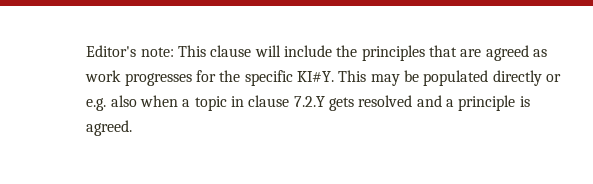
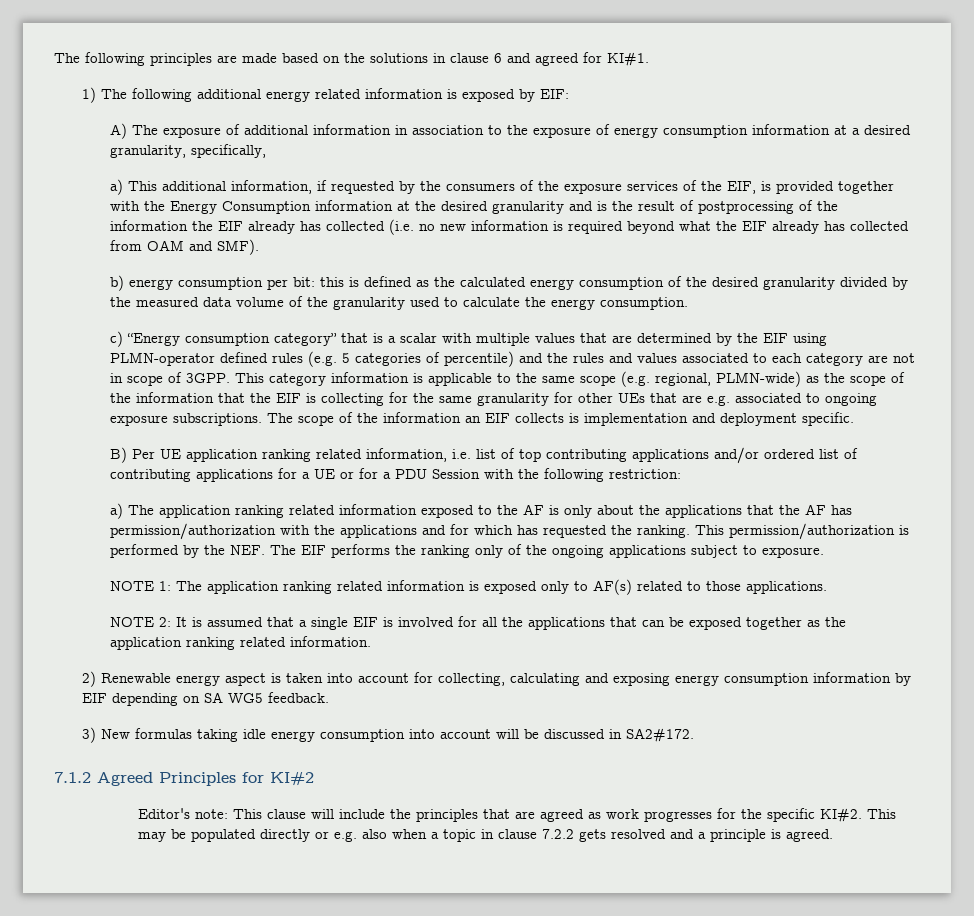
(86, 51) none -> [54,52,649,66] [82,87,570,103] [110,123,912,139] [110,144,267,158] [110,179,895,195] [110,200,839,214] [110,219,910,235] [110,239,260,255] [110,275,909,291] [110,296,689,310] [110,331,828,347] [110,351,916,367] [110,371,906,387] [110,392,878,406] [110,412,855,426] [110,447,859,464] [110,468,682,482] [110,503,853,519] [110,523,910,540] [110,544,825,558] [110,579,828,595] [110,616,847,630] [110,636,372,650] [82,671,912,687] [82,692,330,706] [82,727,695,743] [54,771,314,786] The following principles are made based on the solutions in clause 6 and agreed for KI#1. // 1) The following additional energy related information is exposed by EIF: // A) The exposure of additional information in association to the exposure of energy consumption information at a desired granularity, specifically, // a) This additional information, if requested by the consumers of the exposure services of the EIF, is provided together with the Energy Consumption information at the desired granularity and is the result of postprocessing of the information the EIF already has collected (i.e. no new information is required beyond what the EIF already has collected from OAM and SMF). // b) energy consumption per bit: this is defined as the calculated energy consumption of the desired granularity divided by the measured data volume of the granularity used to calculate the energy consumption. // c) “Energy consumption category” that is a scalar with multiple values that are determined by the EIF using PLMN-operator defined rules (e.g. 5 categories of percentile) and the rules and values associated to each category are not in scope of 3GPP. This category information is applicable to the same scope (e.g. regional, PLMN-wide) as the scope of the information that the EIF is collecting for the same granularity for other UEs that are e.g. associated to ongoing exposure subscriptions. The scope of the information an EIF collects is implementation and deployment specific. // B) Per UE application ranking related information, i.e. list of top contributing applications and/or ordered list of contributing applications for a UE or for a PDU Session with the following restriction: // a) The application ranking related information exposed to the AF is only about the applications that the AF has permission/authorization with the applications and for which has requested the ranking. This permission/authorization is performed by the NEF. The EIF performs the ranking only of the ongoing applications subject to exposure. // NOTE 1: The application ranking related information is exposed only to AF(s) related to those applications. // NOTE 2: It is assumed that a single EIF is involved for all the applications that can be exposed together as the application ranking related information. // 2) Renewable energy aspect is taken into account for collecting, calculating and exposing energy consumption information by EIF depending on SA WG5 feedback. // 3) New formulas taking idle energy consumption into account will be discussed in SA2#172. // 7.1.2 Agreed Principles for KI#2 //
[297,71,335,82] KI#Y. -> [820,808,863,822] KI#2.
[293,96,325,107] 7.2.Y -> [542,829,575,839] 7.2.2

